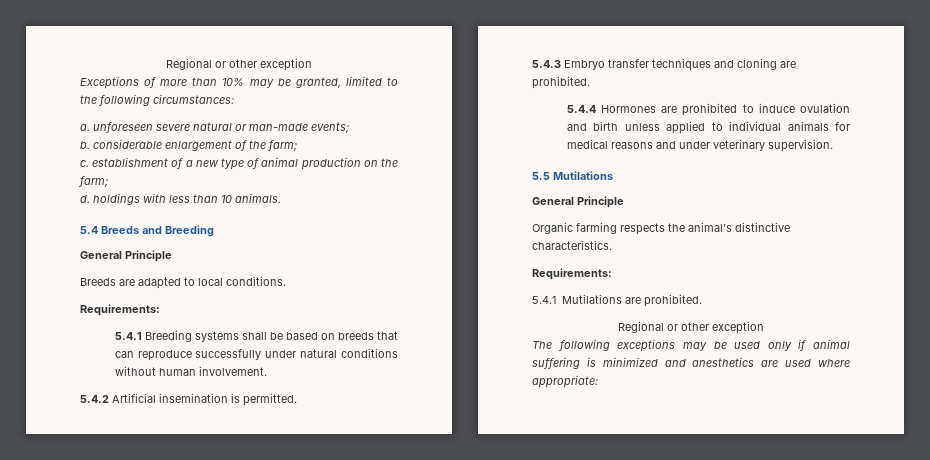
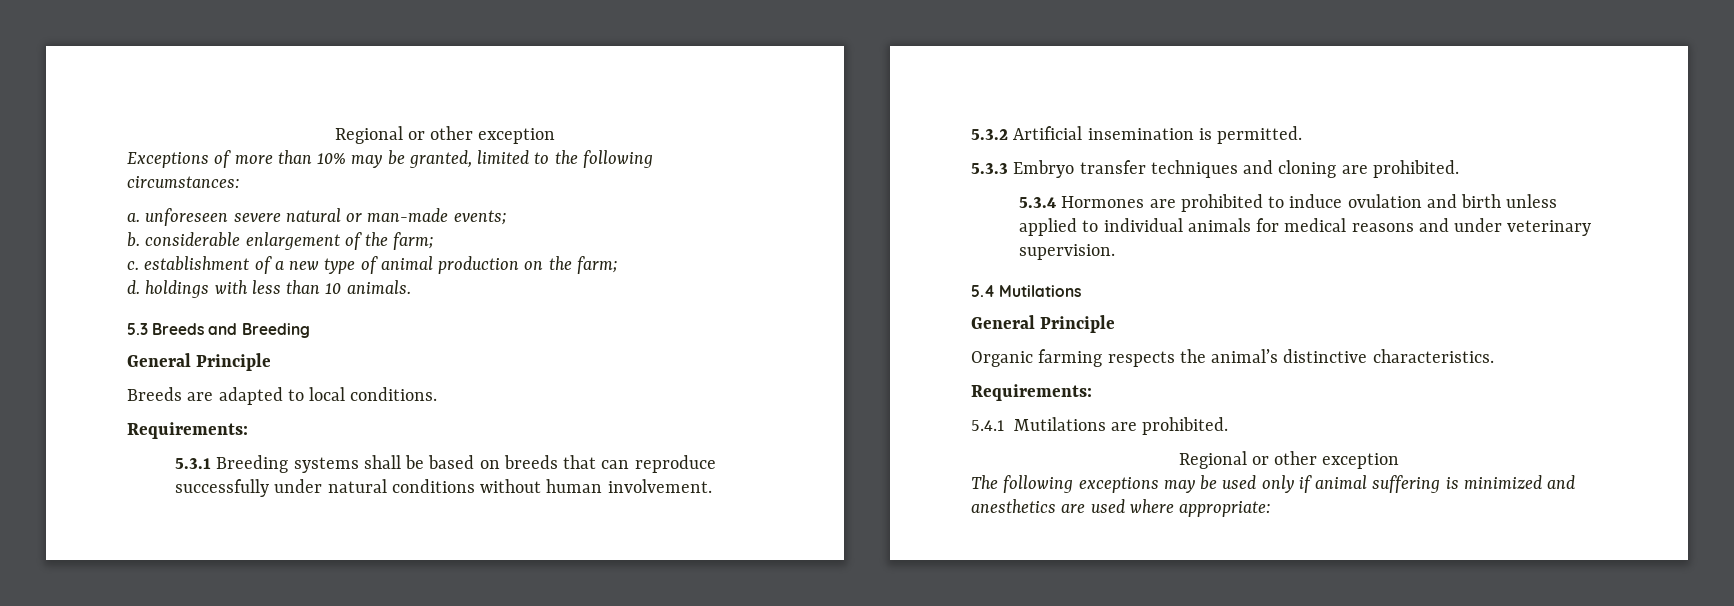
[80,226,98,234] 5.4 -> [127,323,148,335] 5.3
[114,332,142,340] 5.4.1 -> [175,458,212,469] 5.3.1
[80,395,109,403] 5.4.2 -> [971,129,1008,140] 5.3.2
[532,60,561,68] 5.4.3 -> [971,163,1008,174] 5.3.3
[566,105,596,113] 5.4.4 -> [1019,197,1057,208] 5.3.4
[532,172,550,180] 5.5 -> [971,285,995,297] 5.4

